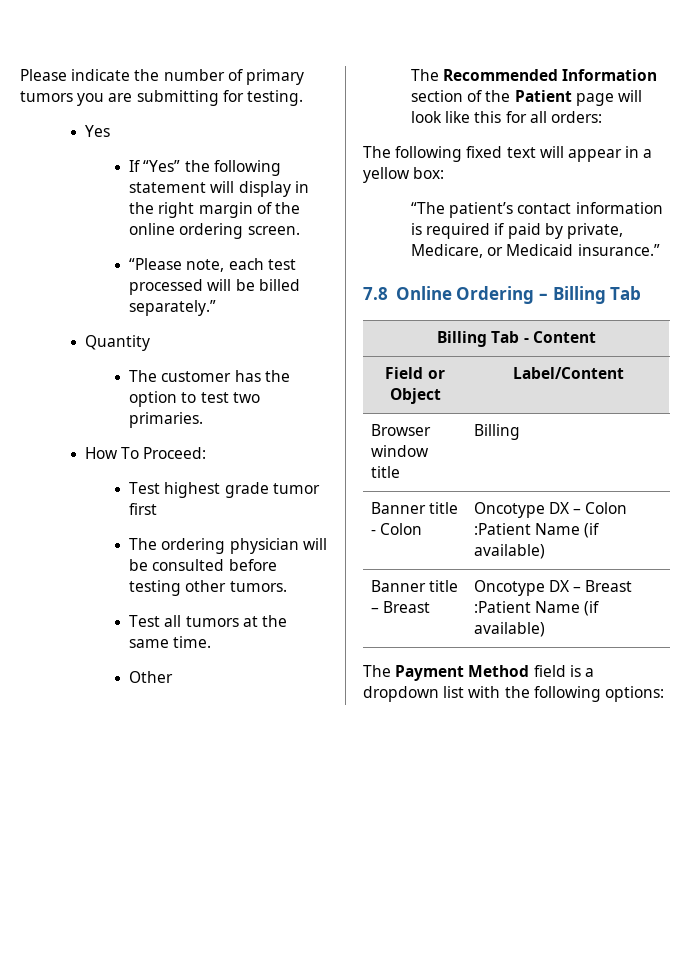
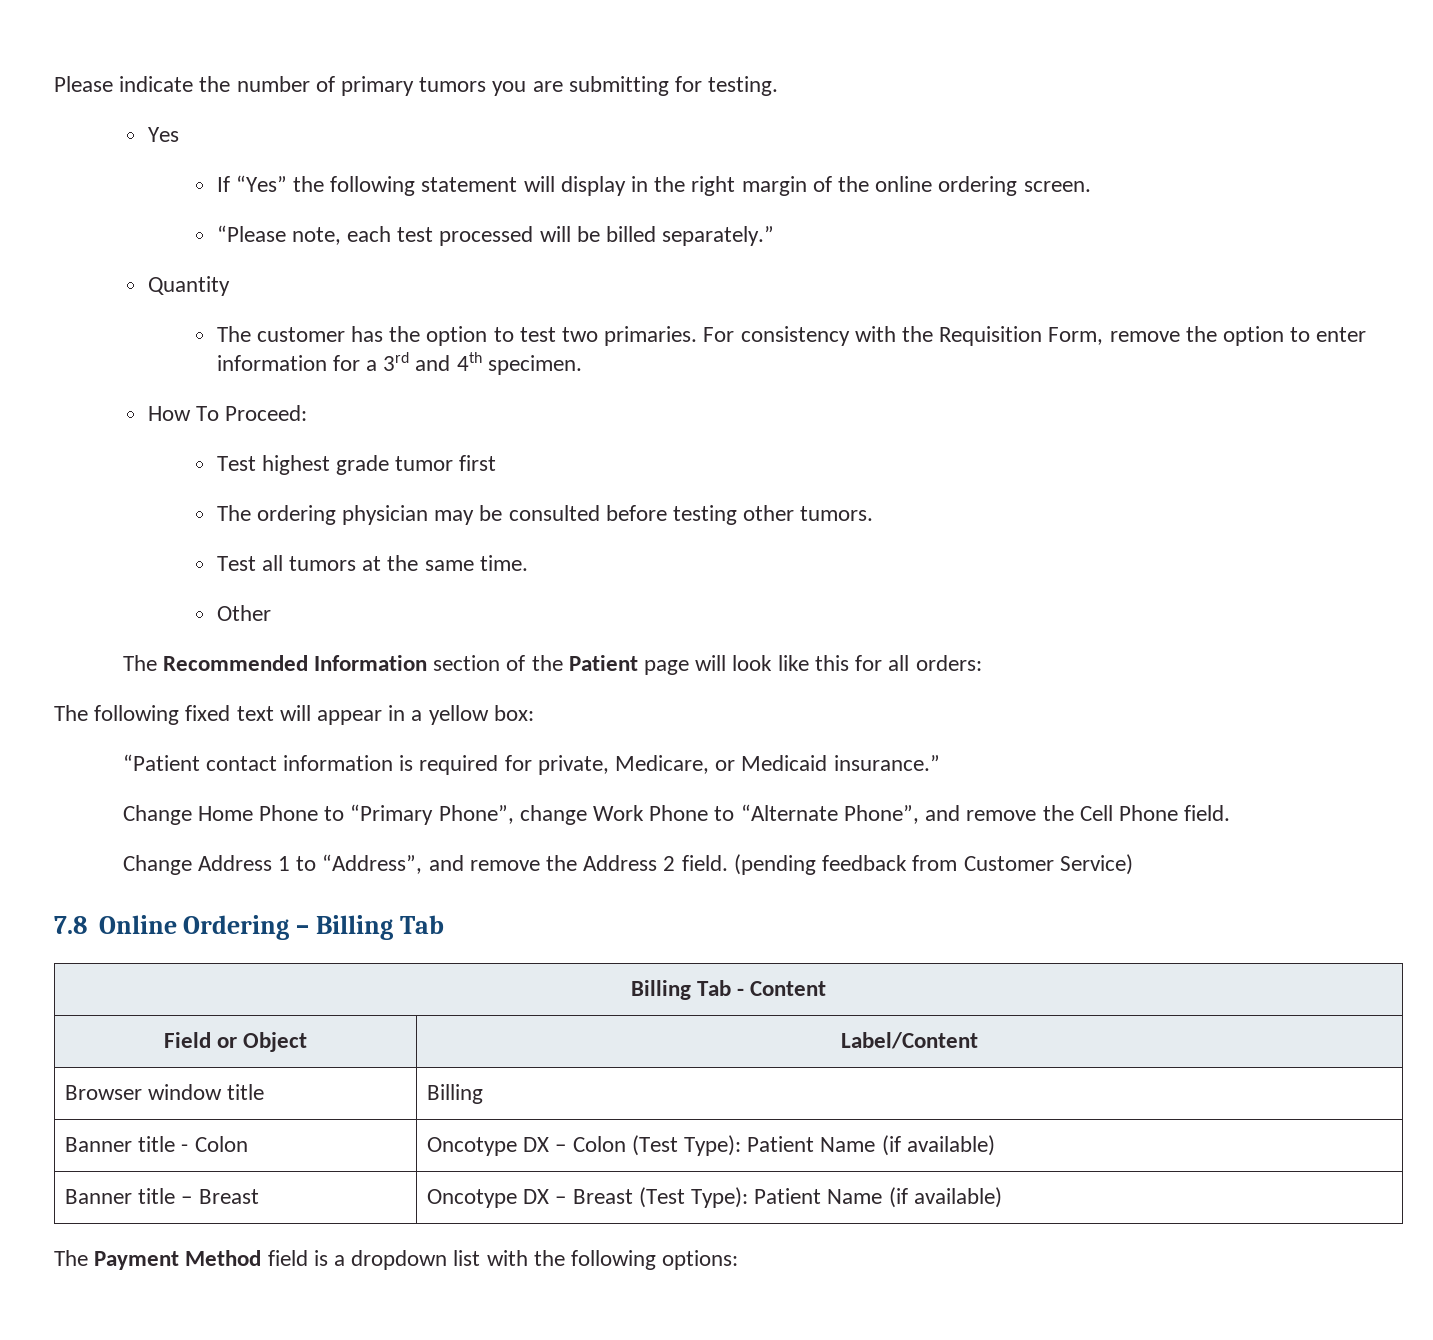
(204, 420) none -> [703,326,1367,346] [216,352,582,375] For consistency with the Requisition Form, remove the option to enter information for a 3rd and 4th specimen.
[302,538,327,550] will -> [434,510,475,525] may
[410,202,514,218] “The patient’s -> [122,754,200,771] “Patient
[494,223,563,239] if paid by -> [504,755,532,771] for
(660, 250) none -> [122,804,1231,825] [122,854,1133,875] // Change Home Phone to “Primary Phone”, change Work Phone to “Alternate Phone”, and remove the Cell Phone field. // Change Address 1 to “Address”, and remove the Address 2 field. (pending feedback from Customer Service)
[473,523,531,535] :Patient -> [631,1135,815,1156] (Test Type): Patient
[473,601,531,613] :Patient -> [638,1187,822,1208] (Test Type): Patient

